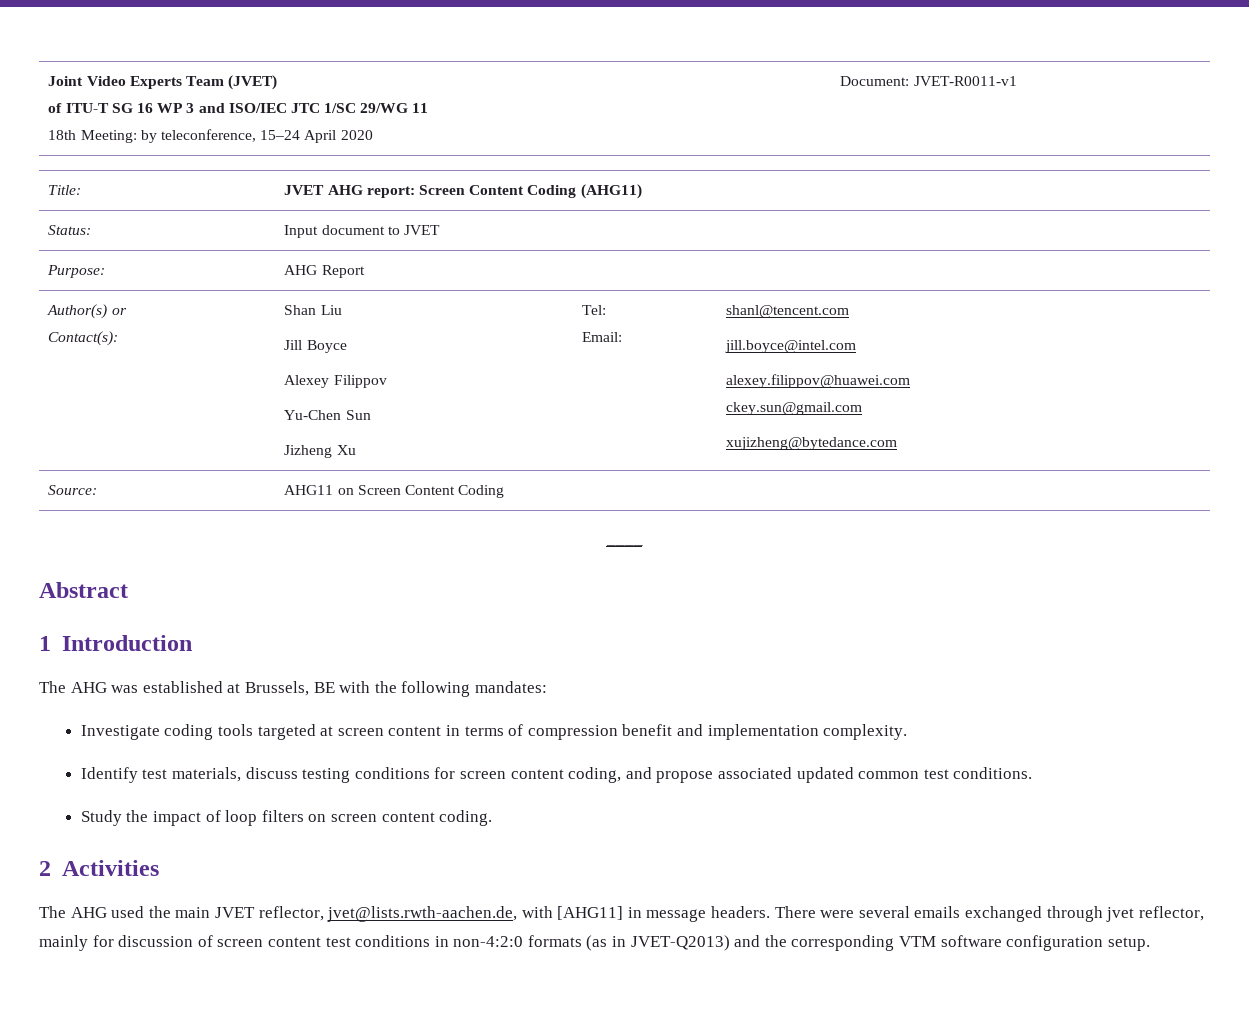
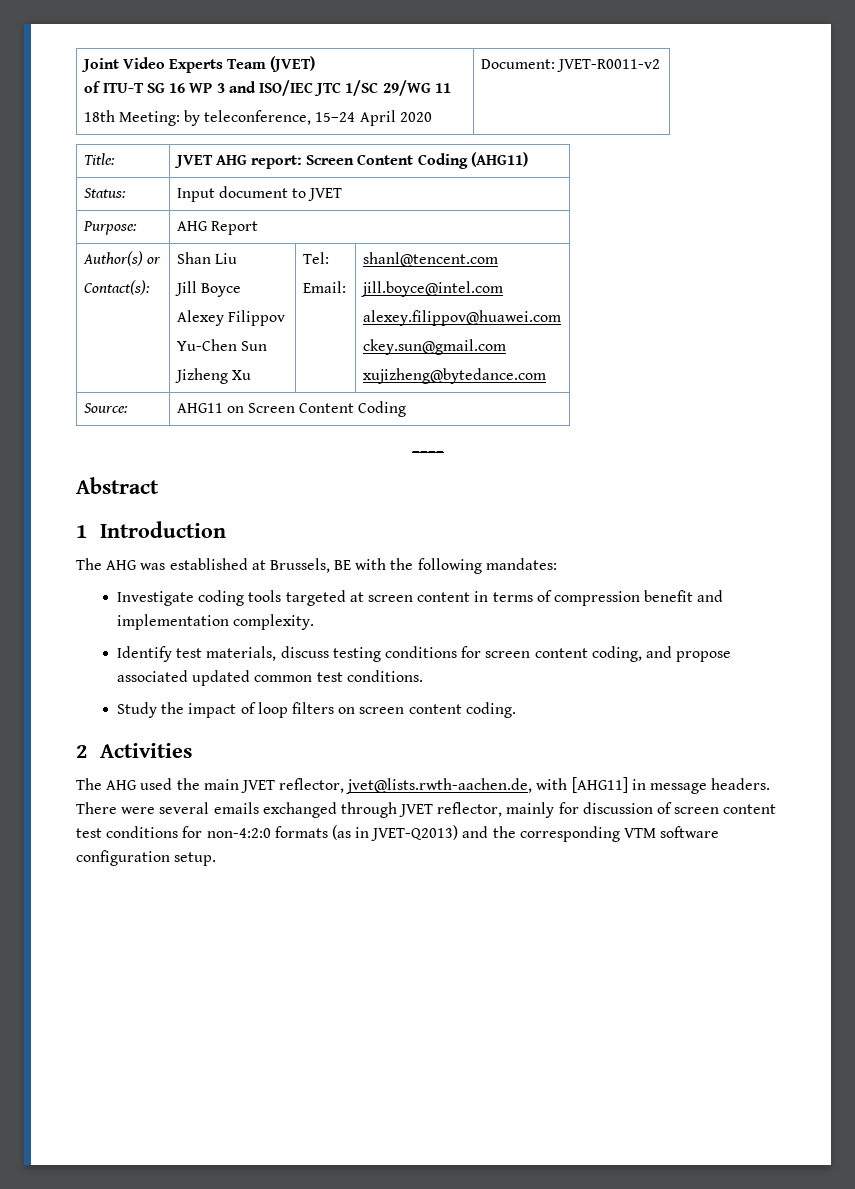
[913,76,1017,86] JVET-R0011-v1 -> [556,59,660,72] JVET-R0011-v2
[1106,907,1135,922] jvet -> [399,804,434,817] JVET
[434,936,449,947] in -> [182,826,203,838] for

